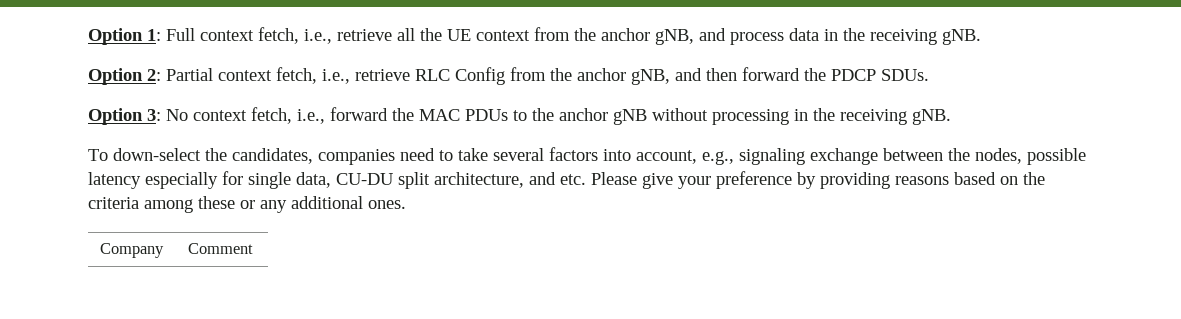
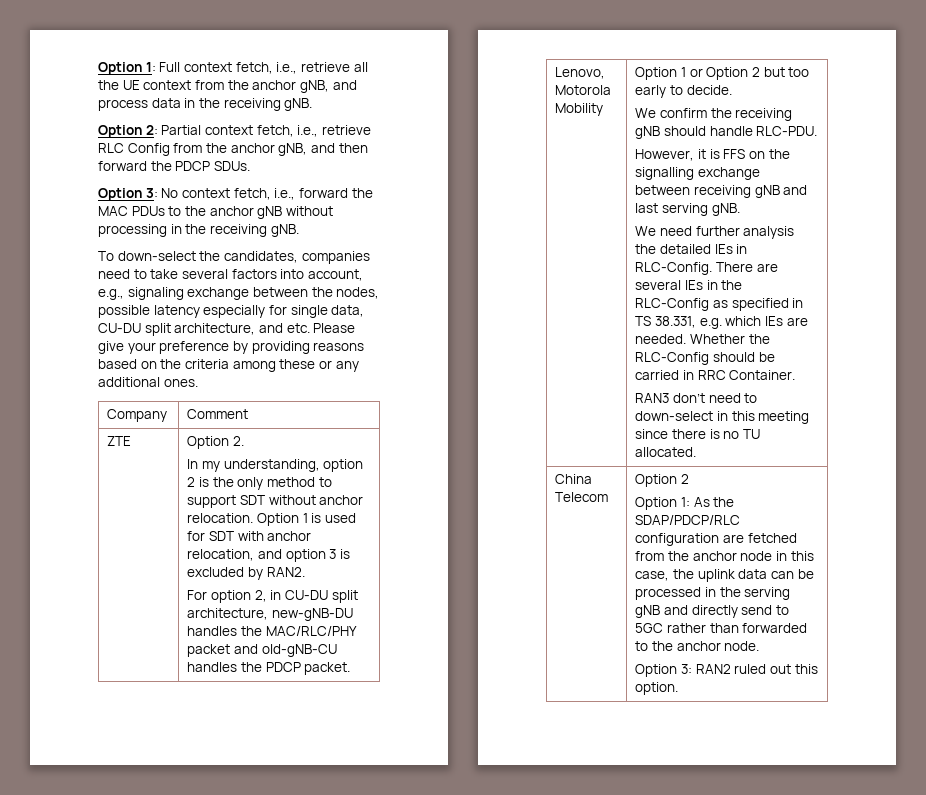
(254, 248) none -> [107,436,132,446] [187,436,245,449] [187,459,364,472] [187,477,332,490] [187,495,364,508] [187,513,357,526] [187,531,312,541] [187,549,351,562] [187,567,305,580] [187,590,358,603] [187,608,354,621] [187,626,357,636] [187,644,337,657] [187,662,351,675] [555,67,606,79] [555,85,612,95] [555,103,604,116] [635,67,810,80] [635,85,732,98] [635,108,793,121] [635,126,818,139] [635,149,790,161] [635,167,761,180] [635,185,808,198] [635,203,740,216] [635,226,795,239] [635,244,748,254] [635,262,778,275] [635,280,743,290] [635,298,804,311] [635,316,808,329] [635,334,770,344] [635,352,775,365] [635,370,796,380] [635,393,758,403] [635,411,810,424] [635,429,761,439] [635,447,697,457] [555,474,593,484] [555,492,609,502] [635,474,690,487] [635,497,735,510] [635,515,741,525] [635,533,797,546] [635,551,814,561] [635,569,814,582] [635,587,791,600] [635,605,790,618] [635,623,808,633] [635,641,760,651] [635,664,818,677] [635,682,679,695] // ZTE | Option 2. // In my understanding, option 2 is the only method to support SDT without anchor relocation. Option 1 is used for SDT with anchor relocation, and option 3 is excluded by RAN2. // For option 2, in CU-DU split architecture, new-gNB-DU handles the MAC/RLC/PHY packet and old-gNB-CU handles the PDCP packet. // Lenovo, Motorola Mobility | Option 1 or Option 2 but too early to decide. // We confirm the receiving gNB should handle RLC-PDU. // However, it is FFS on the signalling exchange between receiving gNB and last serving gNB. // We need further analysis the detailed IEs in RLC-Config. There are several IEs in the RLC-Config as specified in TS 38.331, e.g. which IEs are needed. Whether the RLC-Config should be carried in RRC Container. // RAN3 don’t need to down-select in this meeting since there is no TU allocated. // China Telecom | Option 2 // Option 1: As the SDAP/PDCP/RLC configuration are fetched from the anchor node in this case, the uplink data can be processed in the serving gNB and directly send to 5GC rather than forwarded to the anchor node. // Option 3: RAN2 ruled out this option.

